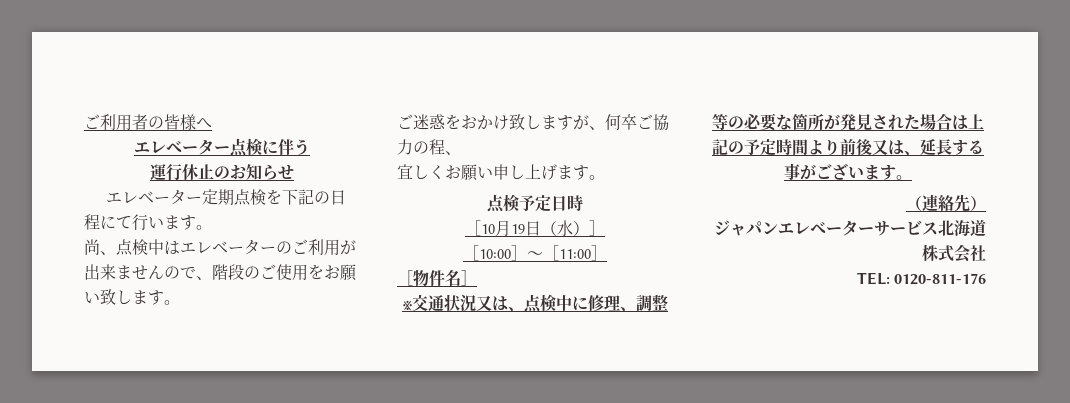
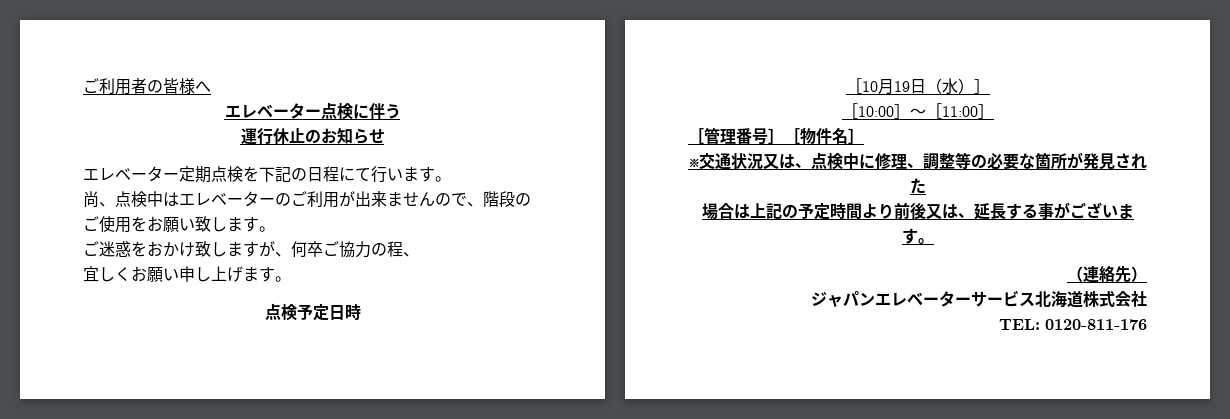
(413, 278) none -> [704,127,800,145] 管理番号］［
(920, 122) none -> (926, 186) //

